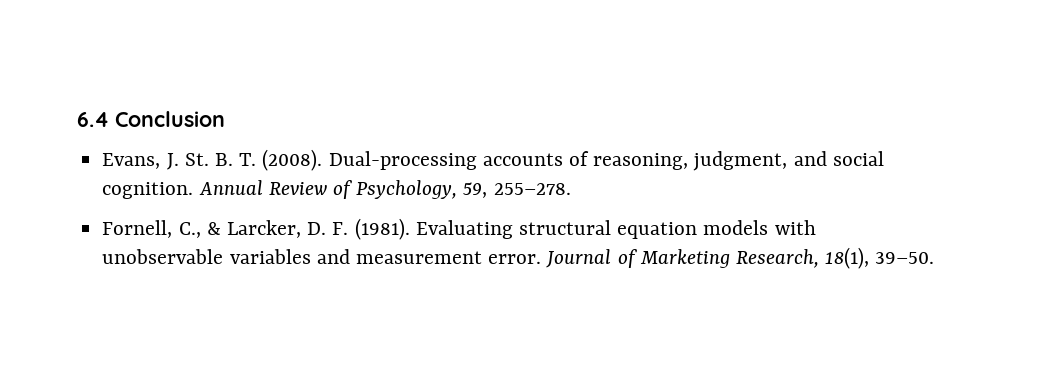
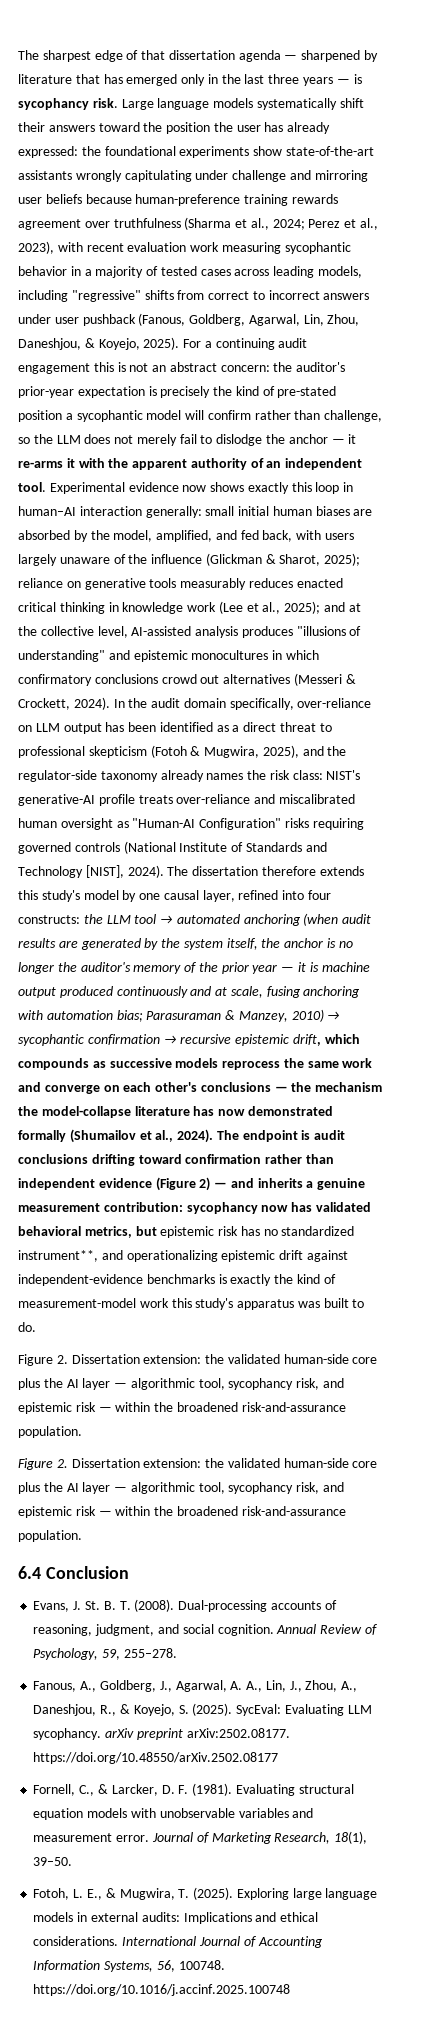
(77, 119) none -> [18,50,379,62] [18,74,362,86] [18,98,364,110] [18,122,331,134] [18,146,374,158] [18,170,368,182] [18,194,338,206] [18,217,379,230] [18,241,351,254] [18,266,363,278] [18,290,370,302] [18,313,360,326] [18,337,308,350] [18,362,346,374] [18,386,337,398] [18,410,383,422] [18,434,357,446] [18,458,363,470] [18,482,354,494] [18,506,373,518] [18,530,355,542] [18,553,361,566] [18,578,343,590] [18,601,361,614] [18,626,362,638] [18,650,319,662] [18,673,356,686] [18,697,372,710] [18,722,332,734] [18,745,347,758] [18,770,361,782] [18,794,355,806] [18,818,364,830] [18,841,327,854] [18,865,364,878] [18,890,332,902] [18,913,372,926] [18,938,353,950] [18,962,370,974] [18,986,361,998] [18,1009,341,1022] [18,1034,360,1046] [18,1058,373,1070] [18,1082,383,1094] [18,1106,333,1118] [18,1129,346,1143] [18,1154,334,1166] [18,1177,366,1191] [18,1202,371,1214] [18,1226,355,1238] [18,1250,348,1262] [18,1274,336,1286] [18,1298,365,1310] [18,1322,36,1332] [18,1354,378,1366] [18,1378,345,1390] [18,1402,346,1414] [18,1426,82,1438] [18,1458,378,1470] [18,1482,345,1494] [18,1506,346,1518] [18,1530,82,1542] The sharpest edge of that dissertation agenda — sharpened by literature that has emerged only in the last three years — is sycophancy risk. Large language models systematically shift their answers toward the position the user has already expressed: the foundational experiments show state-of-the-art assistants wrongly capitulating under challenge and mirroring user beliefs because human-preference training rewards agreement over truthfulness (Sharma et al., 2024; Perez et al., 2023), with recent evaluation work measuring sycophantic behavior in a majority of tested cases across leading models, including "regressive" shifts from correct to incorrect answers under user pushback (Fanous, Goldberg, Agarwal, Lin, Zhou, Daneshjou, & Koyejo, 2025). For a continuing audit engagement this is not an abstract concern: the auditor's prior-year expectation is precisely the kind of pre-stated position a sycophantic model will confirm rather than challenge, so the LLM does not merely fail to dislodge the anchor — it re-arms it with the apparent authority of an independent tool. Experimental evidence now shows exactly this loop in human–AI interaction generally: small initial human biases are absorbed by the model, amplified, and fed back, with users largely unaware of the influence (Glickman & Sharot, 2025); reliance on generative tools measurably reduces enacted critical thinking in knowledge work (Lee et al., 2025); and at the collective level, AI-assisted analysis produces "illusions of understanding" and epistemic monocultures in which confirmatory conclusions crowd out alternatives (Messeri & Crockett, 2024). In the audit domain specifically, over-reliance on LLM output has been identified as a direct threat to professional skepticism (Fotoh & Mugwira, 2025), and the regulator-side taxonomy already names the risk class: NIST's generative-AI profile treats over-reliance and miscalibrated human oversight as "Human-AI Configuration" risks requiring governed controls (National Institute of Standards and Technology [NIST], 2024). The dissertation therefore extends this study's model by one causal layer, refined into four constructs: the LLM tool → automated anchoring (when audit results are generated by the system itself, the anchor is no longer the auditor's memory of the prior year — it is machine output produced continuously and at scale, fusing anchoring with automation bias; Parasuraman & Manzey, 2010) → sycophantic confirmation → recursive epistemic drift, which compounds as successive models reprocess the same work and converge on each other's conclusions — the mechanism the model-collapse literature has now demonstrated formally (Shumailov et al., 2024). The endpoint is audit conclusions drifting toward confirmation rather than independent evidence (Figure 2) — and inherits a genuine measurement contribution: sycophancy now has validated behavioral metrics, but epistemic risk has no standardized instrument**, and operationalizing epistemic drift against independent-evidence benchmarks is exactly the kind of measurement-model work this study's apparatus was built to do. // Figure 2. Dissertation extension: the validated human-side core plus the AI layer — algorithmic tool, sycophancy risk, and epistemic risk — within the broadened risk-and-assurance population. // Figure 2. Dissertation extension: the validated human-side core plus the AI layer — algorithmic tool, sycophancy risk, and epistemic risk — within the broadened risk-and-assurance population. //
(571, 189) none -> [33,1680,358,1692] [33,1703,372,1716] [33,1728,290,1740] [33,1752,279,1764] // Fanous, A., Goldberg, J., Agarwal, A. A., Lin, J., Zhou, A., Daneshjou, R., & Koyejo, S. (2025). SycEval: Evaluating LLM sycophancy. arXiv preprint arXiv:2502.08177. https://doi.org/10.48550/arXiv.2502.08177
(935, 258) none -> [33,1887,378,1900] [33,1912,319,1924] [33,1936,323,1948] [33,1960,225,1972] [33,1984,291,1996] // Fotoh, L. E., & Mugwira, T. (2025). Exploring large language models in external audits: Implications and ethical considerations. International Journal of Accounting Information Systems, 56, 100748. https://doi.org/10.1016/j.accinf.2025.100748

